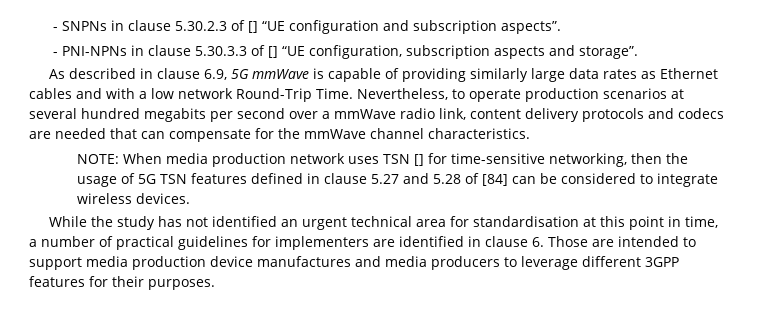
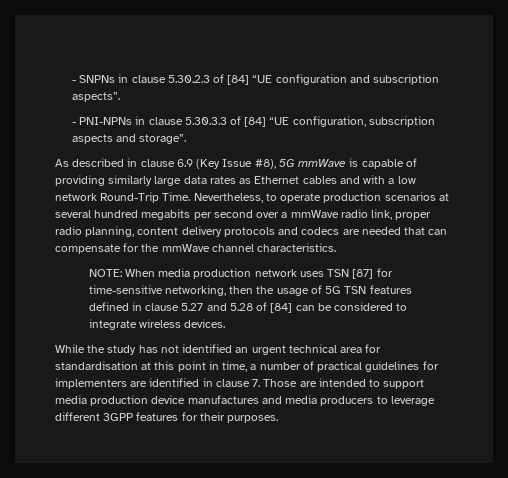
[248,21,259,33] [] -> [227,75,250,85] [84]
[268,46,279,58] [] -> [244,117,267,127] [84]
[203,69,227,80] 6.9, -> [176,159,276,169] 6.9 (Key Issue #8),
(466, 114) none -> [395,212,432,220] [55,226,135,237] proper radio planning,
[414,154,425,166] [] -> [352,269,374,279] [87]
[532,237,544,247] 6. -> [252,379,261,387] 7.

